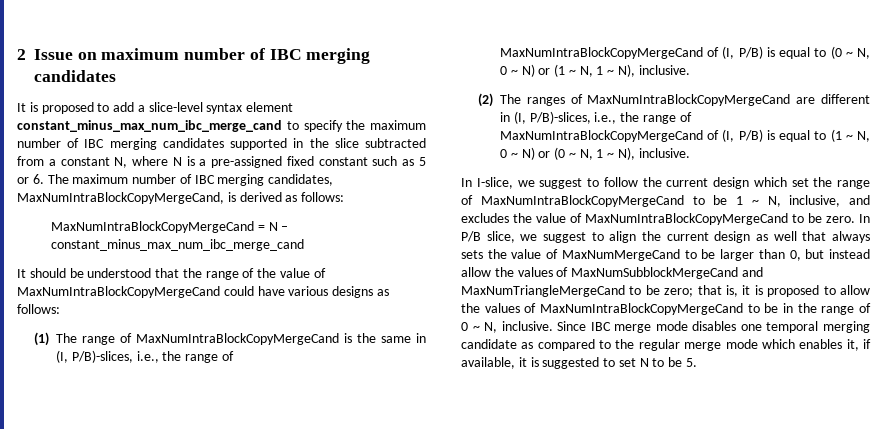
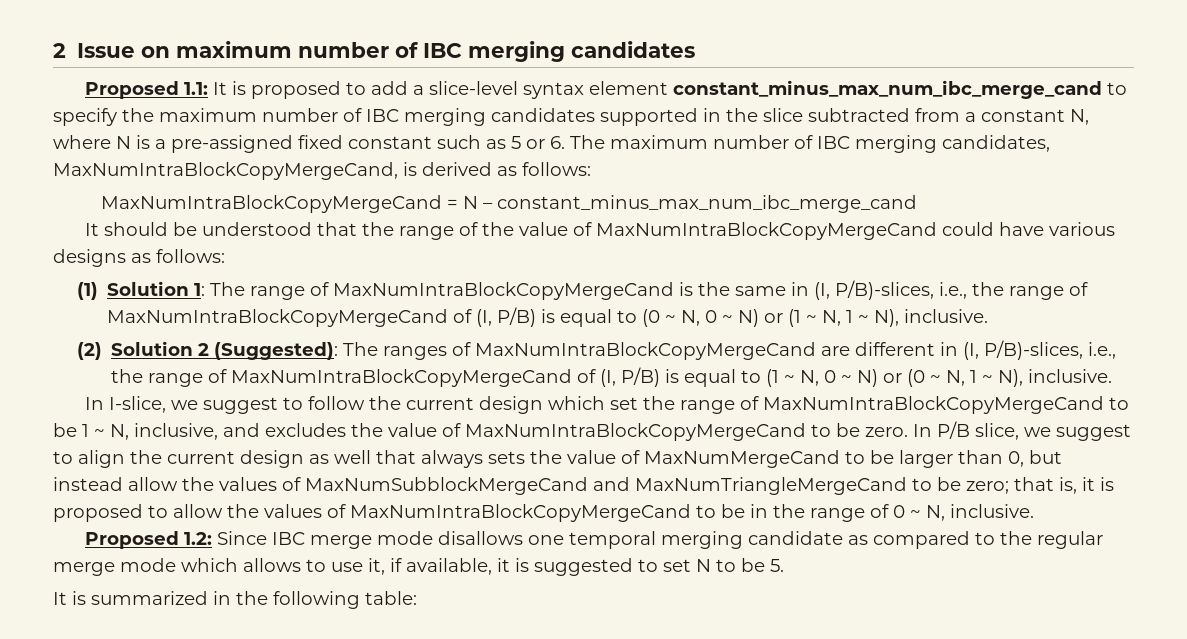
(116, 76) none -> [84,81,208,99] Proposed 1.1:
(49, 339) none -> [107,281,206,296] Solution 1:
(493, 100) none -> [111,341,339,360] Solution 2 (Suggested):
(553, 326) none -> [84,531,212,549] // Proposed 1.2:
[692,321,737,331] disables -> [437,531,523,545] disallows
[799,339,843,349] enables -> [243,558,363,572] allows to use
(698, 362) none -> [53,591,417,609] // It is summarized in the following table:

